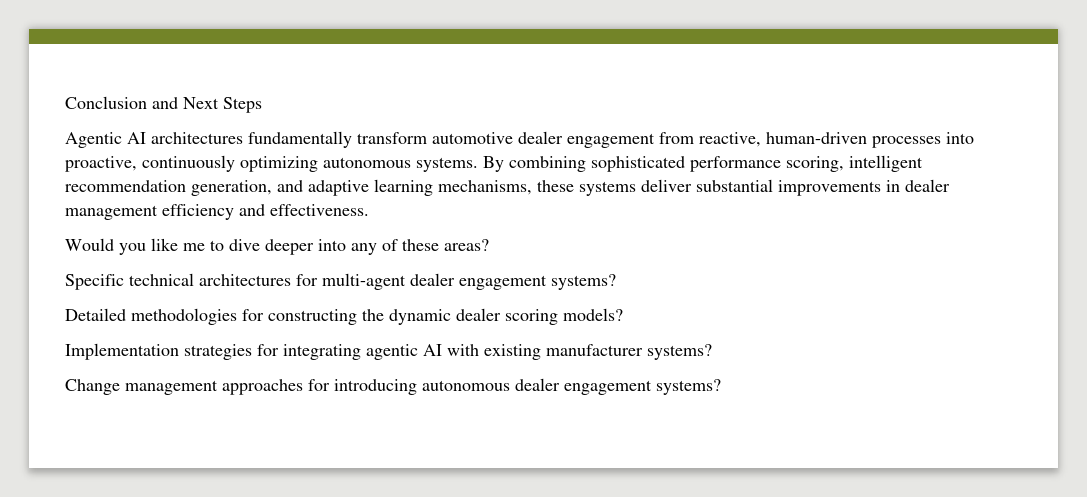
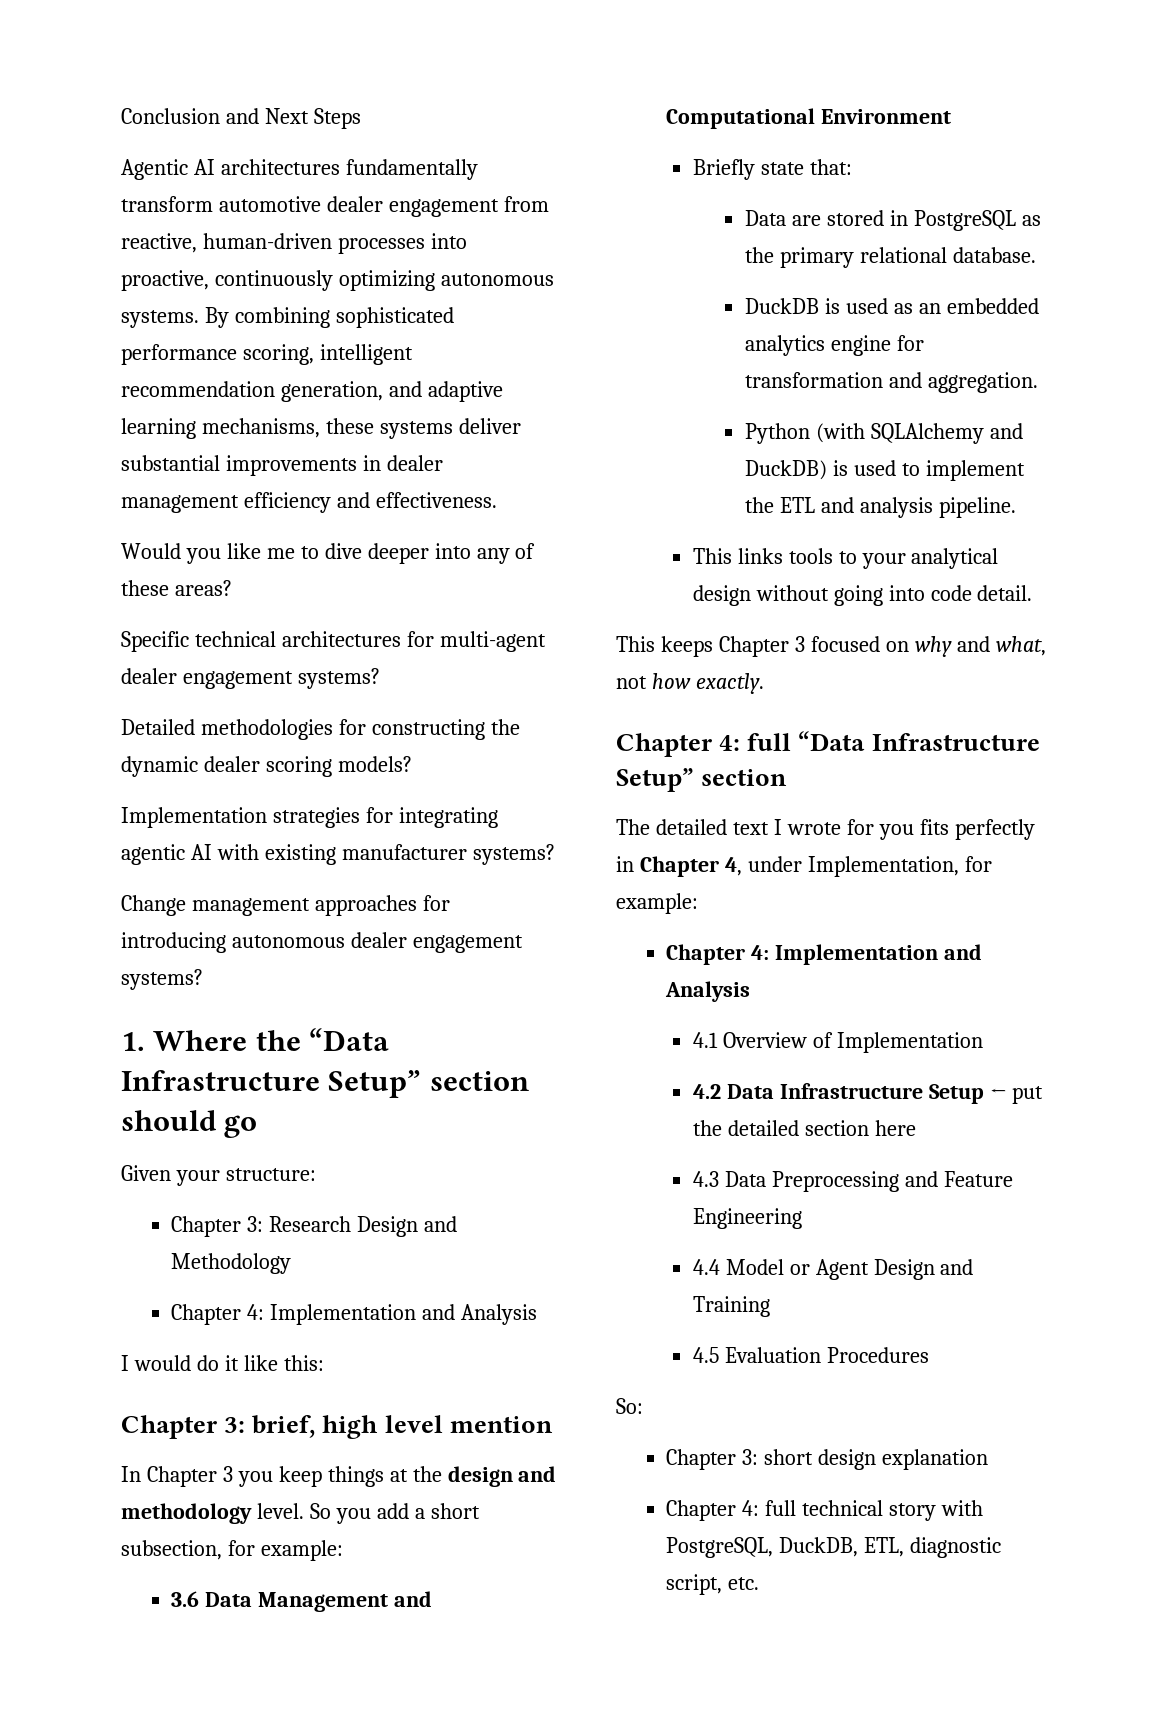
(721, 387) none -> [121,1028,390,1051] [121,1070,529,1098] [121,1110,258,1138] [121,1165,316,1186] [171,1216,458,1237] [171,1253,292,1274] [171,1304,538,1325] [121,1355,324,1371] [121,1415,553,1439] [121,1466,557,1487] [121,1503,480,1524] [121,1540,343,1561] [171,1591,433,1612] [666,108,952,129] [692,159,852,180] [745,210,1041,231] [745,247,1037,268] [745,298,1039,314] [745,335,925,356] [745,372,1039,393] [745,423,1024,444] [745,460,1026,481] [745,497,1017,518] [692,548,999,569] [692,585,1033,606] [616,636,1046,657] [616,673,764,694] [616,731,1040,757] [616,768,788,792] [616,819,1035,840] [616,856,992,877] [616,893,698,914] [666,944,983,965] [665,981,751,1002] [692,1032,983,1053] [692,1083,1044,1104] [692,1120,916,1136] [692,1171,1013,1192] [692,1208,802,1229] [692,1259,974,1280] [692,1296,770,1317] [692,1347,929,1363] [616,1398,643,1414] [666,1449,989,1470] [666,1500,984,1521] [666,1537,1002,1558] [666,1574,760,1595] // 1. Where the “Data Infrastructure Setup” section should go // Given your structure: // Chapter 3: Research Design and Methodology // Chapter 4: Implementation and Analysis // I would do it like this: // Chapter 3: brief, high level mention // In Chapter 3 you keep things at the design and methodology level. So you add a short subsection, for example: // 3.6 Data Management and Computational Environment // Briefly state that: // Data are stored in PostgreSQL as the primary relational database. // DuckDB is used as an embedded analytics engine for transformation and aggregation. // Python (with SQLAlchemy and DuckDB) is used to implement the ETL and analysis pipeline. // This links tools to your analytical design without going into code detail. // This keeps Chapter 3 focused on why and what, not how exactly. // Chapter 4: full “Data Infrastructure Setup” section // The detailed text I wrote for you fits perfectly in Chapter 4, under Implementation, for example: // Chapter 4: Implementation and Analysis // 4.1 Overview of Implementation // 4.2 Data Infrastructure Setup ← put the detailed section here // 4.3 Data Preprocessing and Feature Engineering // 4.4 Model or Agent Design and Training // 4.5 Evaluation Procedures // So: // Chapter 3: short design explanation // Chapter 4: full technical story with PostgreSQL, DuckDB, ETL, diagnostic script, etc.

